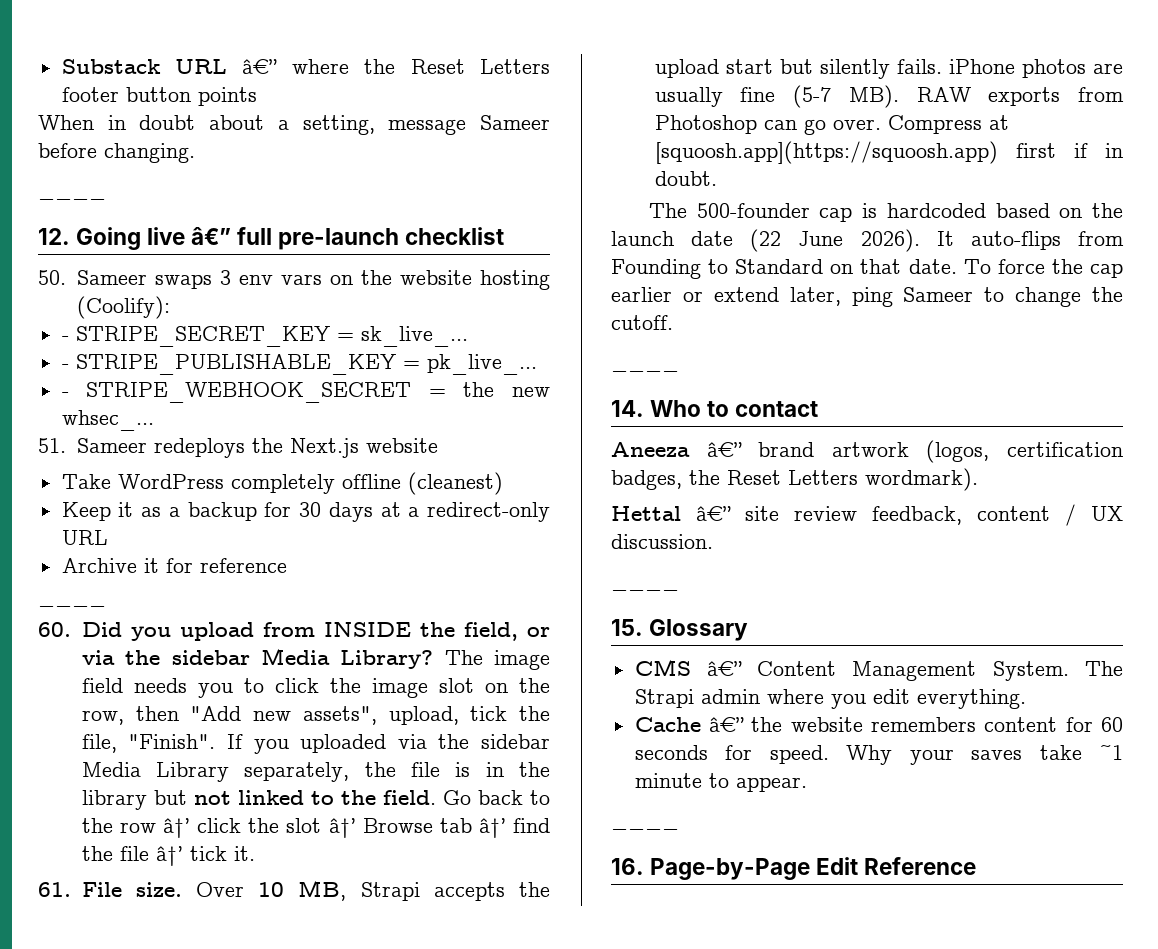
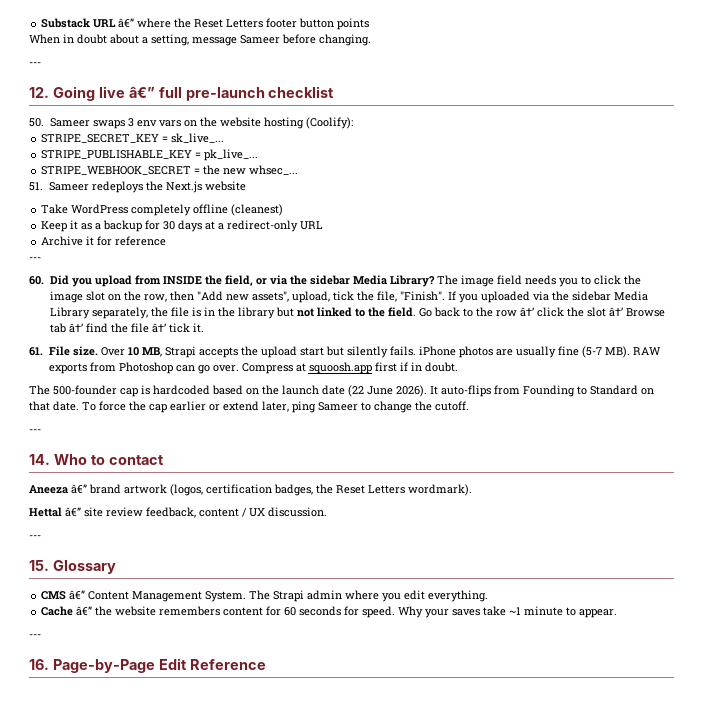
[38,194,106,200] ____ -> [29,62,41,66] ---
[61,336,69,341] - -> (353, 123) none
[61,364,69,369] - -> (225, 138) none
[61,392,69,397] - -> (259, 155) none
[38,601,106,607] ____ -> [29,257,41,261] ---
[654,141,998,164] [squoosh.app](https://squoosh.app) -> [308,362,372,374] squoosh.app
[611,366,679,372] ____ -> [29,429,41,433] ---
[611,585,679,591] ____ -> [29,535,41,539] ---
[611,824,679,830] ____ -> [29,634,41,638] ---

